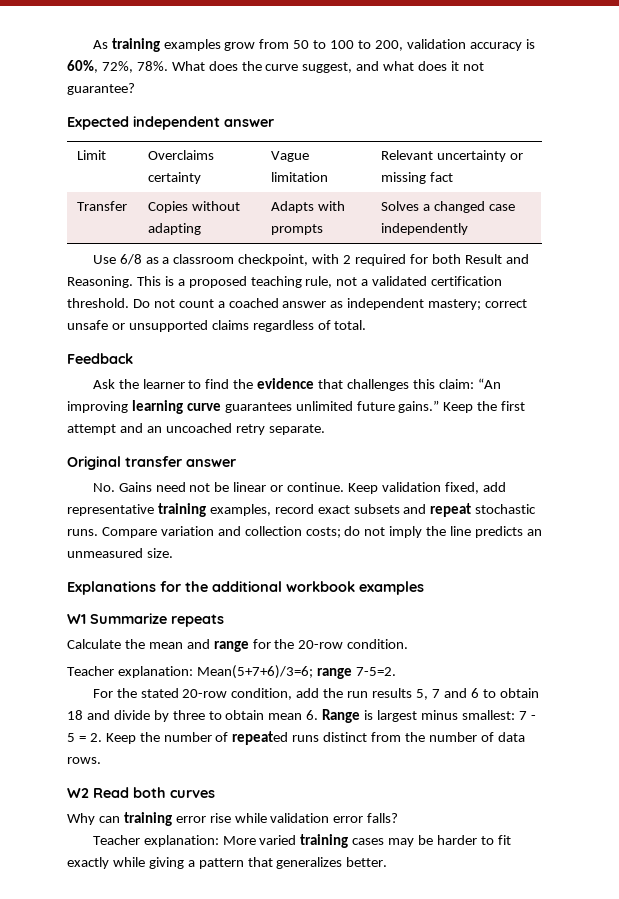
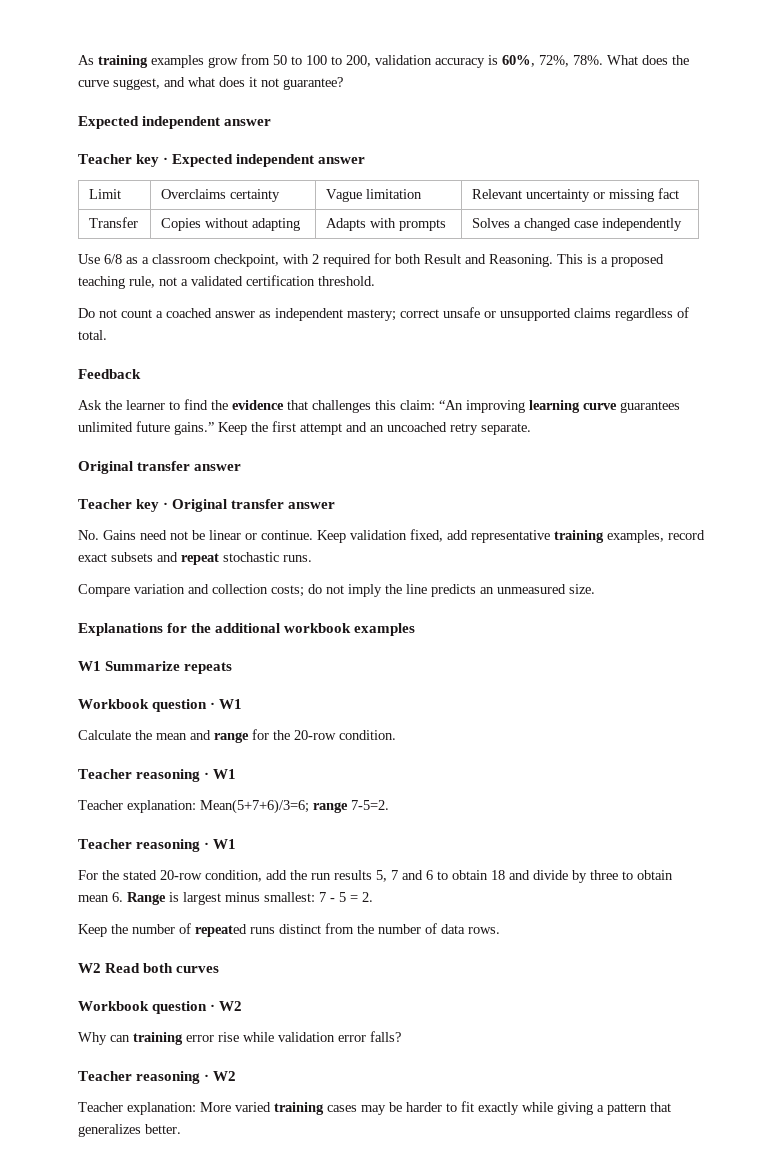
(274, 123) none -> [78,154,366,167] // Teacher key · Expected independent answer
(129, 303) none -> (375, 281) //
(236, 463) none -> [78,499,336,512] // Teacher key · Original transfer answer
(98, 532) none -> (312, 558) //
(224, 620) none -> [78,699,243,712] // Workbook question · W1
(409, 644) none -> [78,769,237,782] // Teacher reasoning · W1
(396, 671) none -> [78,839,237,852] // Teacher reasoning · W1
(102, 737) none -> (373, 897) //
(215, 794) none -> [78,1001,243,1014] // Workbook question · W2
(399, 818) none -> [78,1071,237,1084] // Teacher reasoning · W2

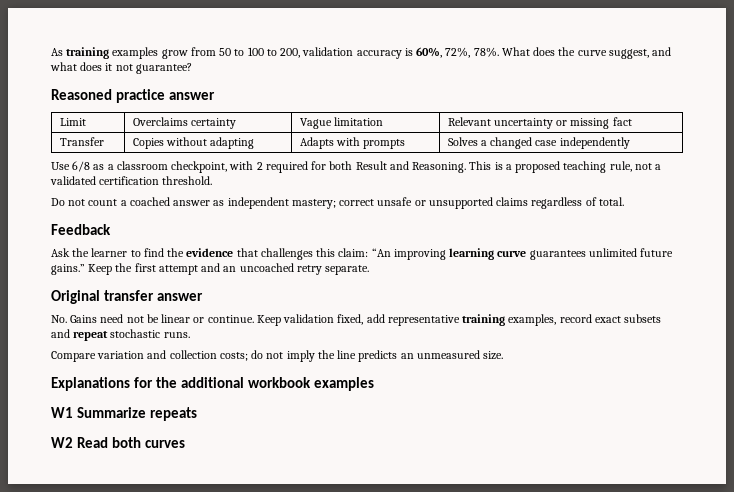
[78,116,272,129] [78,154,315,167] Expected independent answer // Teacher key · Expected independent -> [51,89,165,103] Reasoned practice
[78,499,336,512] // Teacher key · Original transfer answer -> (203, 297) none
[78,699,243,712] [78,729,396,743] [78,769,237,782] [78,799,389,814] [78,839,237,852] [78,870,673,883] [78,892,373,905] [78,923,500,937] [78,963,220,973] [78,1001,243,1014] [78,1031,401,1045] [78,1071,237,1084] [78,1101,671,1115] [78,1124,181,1137] Workbook question · W1 // Calculate the mean and range for the 20-row condition. // Teacher reasoning · W1 // Teacher explanation: Mean(5+7+6)/3=6; range 7-5=2. // Teacher reasoning · W1 // For the stated 20-row condition, add the run results 5, 7 and 6 to obtain 18 and divide by three to obtain mean 6. Range is largest minus smallest: 7 - 5 = 2. // Keep the number of repeated runs distinct from the number of data rows. // W2 Read both curves // Workbook question · W2 // Why can training error rise while validation error falls? // Teacher reasoning · W2 // Teacher explanation: More varied training cases may be harder to fit exactly while giving a pattern that generalizes better. -> [51,437,185,448] W2 Read both curves

